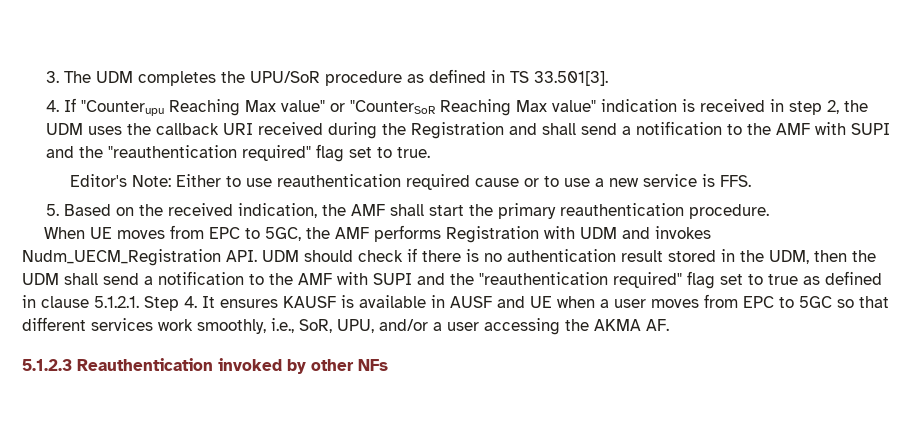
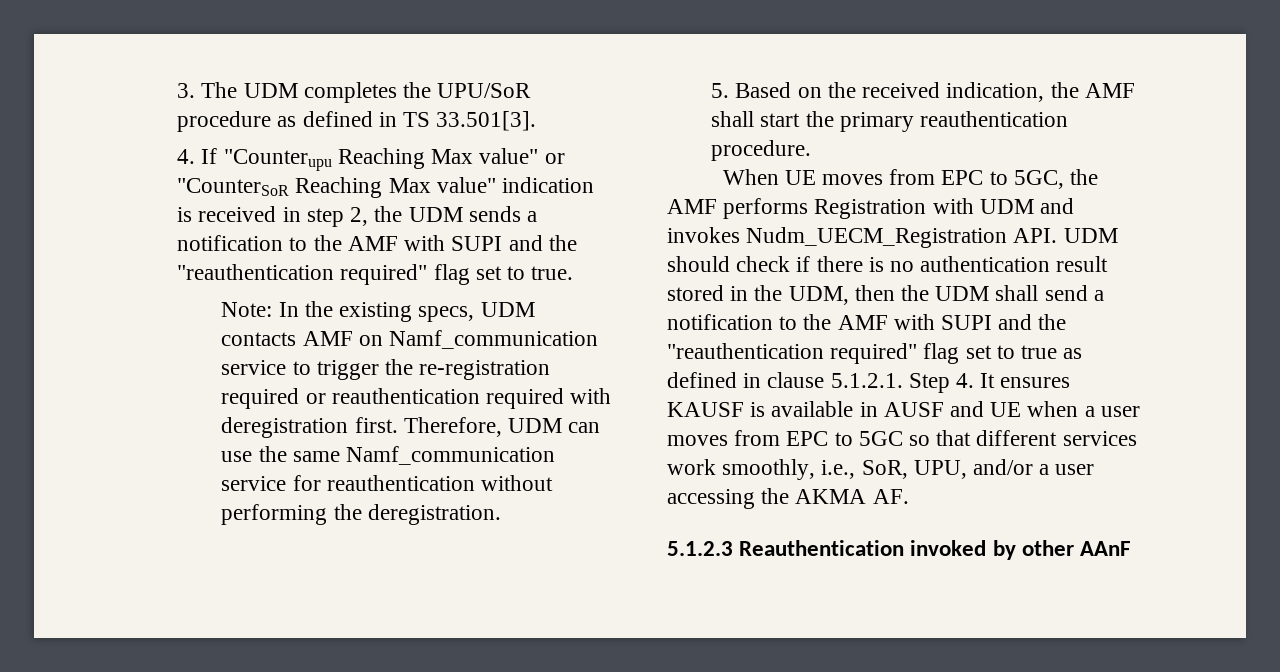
[87,122,617,139] uses the callback URI received during the Registration and shall send -> [468,206,521,222] sends
[69,174,751,190] Editor's Note: Either to use reauthentication required cause or to use a new service is FFS. -> [221,301,535,322] [221,330,599,349] [221,359,551,380] [221,388,612,409] [221,417,601,438] [221,446,556,465] [221,475,554,491] [221,504,501,525] Note: In the existing specs, UDM contacts AMF on Namf_communication service to trigger the re-registration required or reauthentication required with deregistration first. Therefore, UDM can use the same Namf_communication service for reauthentication without performing the deregistration.
[358,359,388,371] NFs -> [1080,541,1132,556] AAnF

